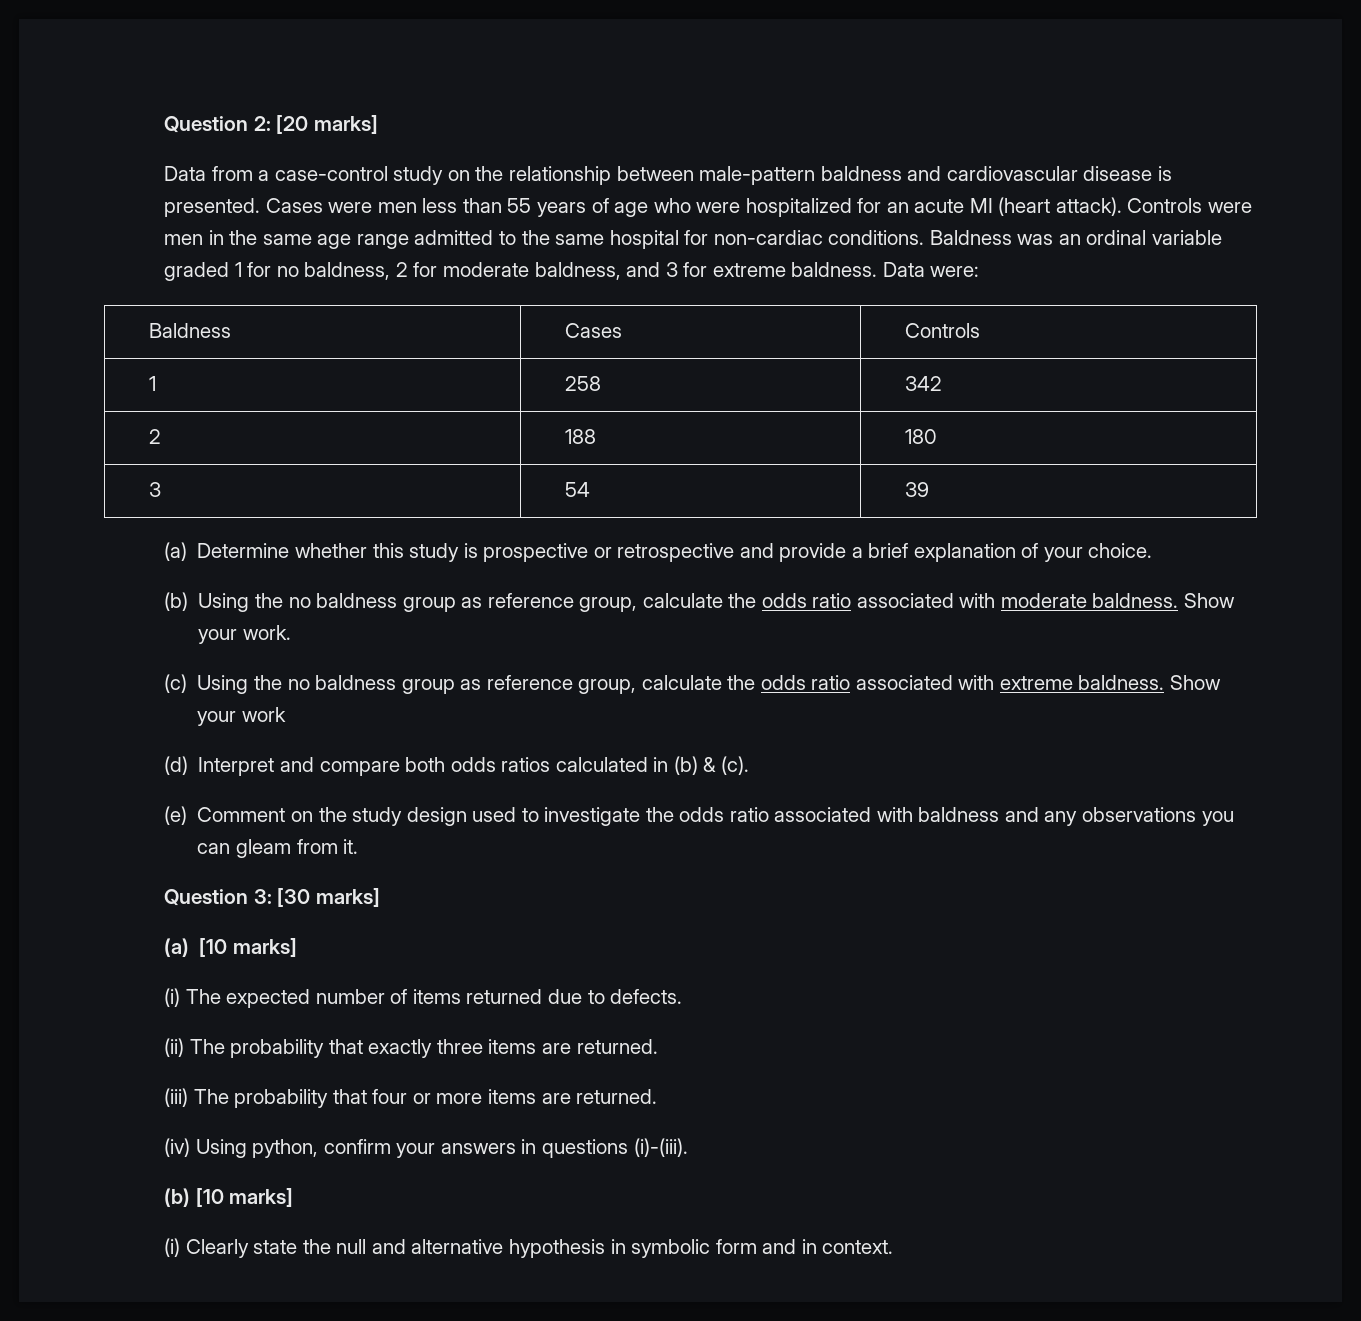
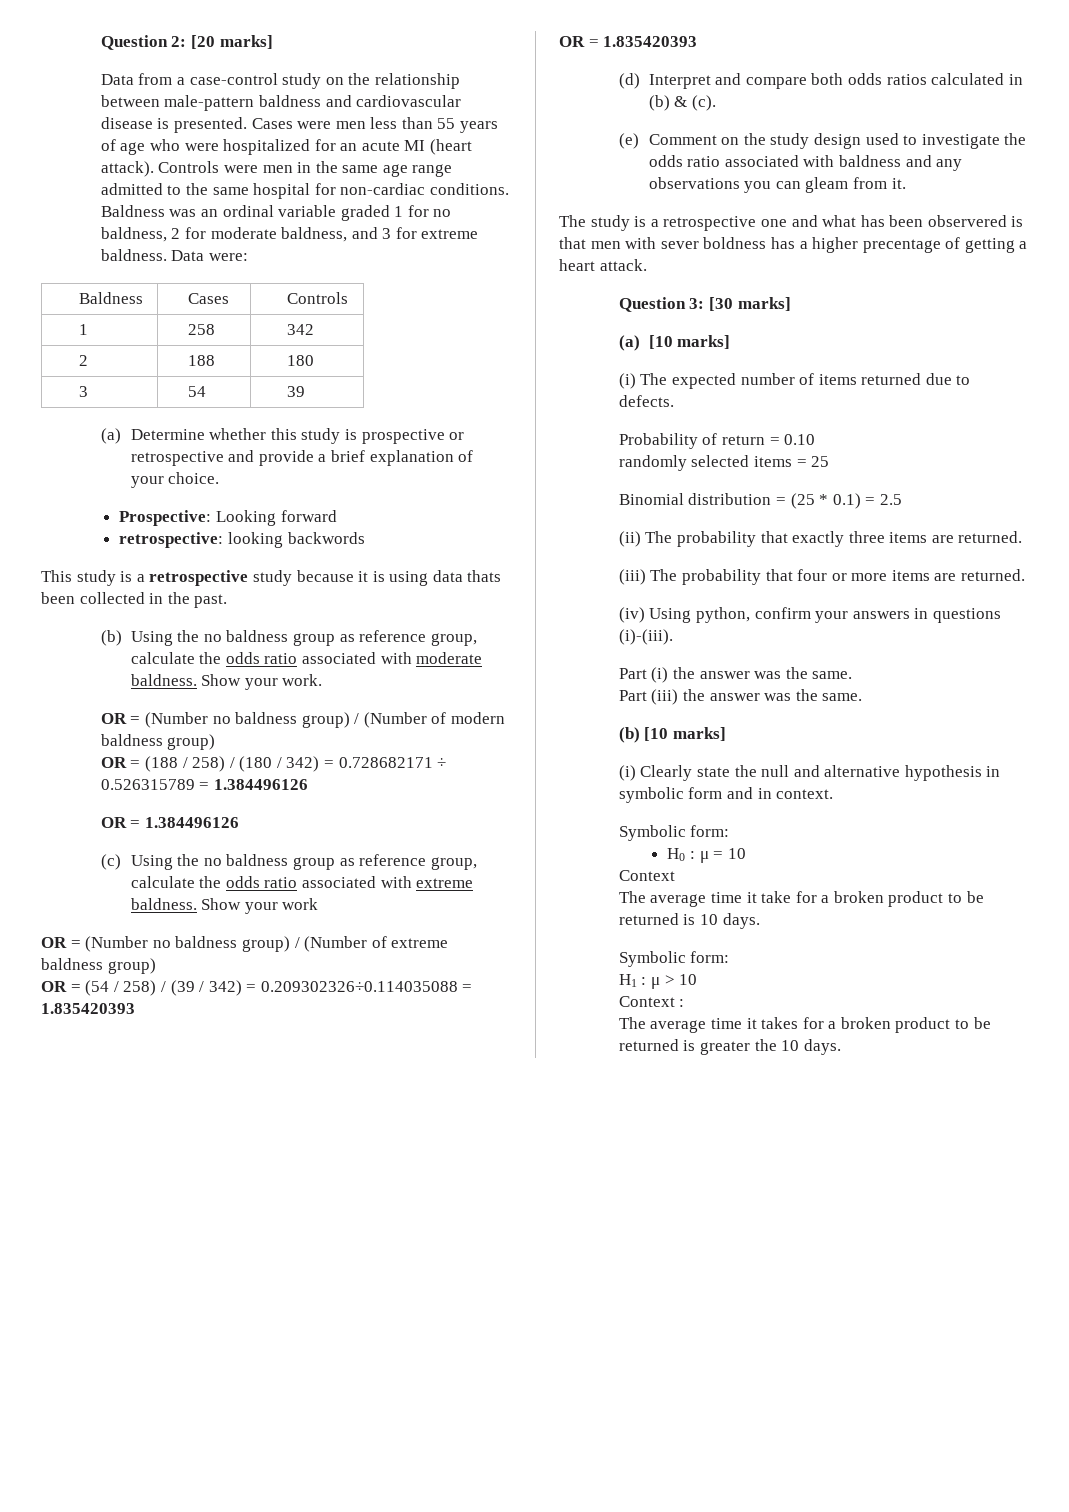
(1153, 550) none -> [119,510,337,526] [119,532,365,548] [41,570,502,586] [41,592,228,608] // Prospective: Looking forward // retrospective: looking backwords // This study is a retrospective study because it is using data thats been collected in the past.
(291, 632) none -> [100,712,506,728] [100,734,216,750] [100,756,447,772] [100,779,308,790] [100,817,239,828] // OR = (Number no baldness group) / (Number of modern baldness group) // OR = (188 / 258) / (180 / 342) = 0.728682171 ÷ 0.526315789 = 1.384496126 // OR = 1.384496126
(286, 714) none -> [41,936,449,952] [41,958,156,974] [41,980,473,996] [41,1003,135,1014] [559,36,698,47] // OR = (Number no baldness group) / (Number of extreme baldness group) // OR = (54 / 258) / (39 / 342) = 0.209302326÷0.114035088 = 1.835420393 // OR = 1.835420393
(359, 846) none -> [559,215,1024,231] [559,237,1028,253] [559,259,647,271] // The study is a retrospective one and what has been observered is that men with sever boldness has a higher precentage of getting a heart attack.
(683, 996) none -> [618,433,816,449] [618,455,830,471] [618,493,902,509] // Probability of return = 0.10 // randomly selected items = 25 // Binomial distribution = (25 * 0.1) = 2.5
(688, 1147) none -> [618,667,853,683] [618,689,863,705] // Part (i) the answer was the same. // Part (iii) the answer was the same.
(894, 1247) none -> [618,825,730,841] [667,848,746,863] [618,870,675,881] [618,891,984,907] [618,913,760,929] [618,951,730,967] [618,974,698,989] [618,996,685,1007] [618,1017,991,1033] [618,1039,841,1055] // Symbolic form: // H0 : μ = 10 // Context // The average time it take for a broken product to be returned is 10 days. // Symbolic form: // H1 : μ > 10 // Context : // The average time it takes for a broken product to be returned is greater the 10 days.

